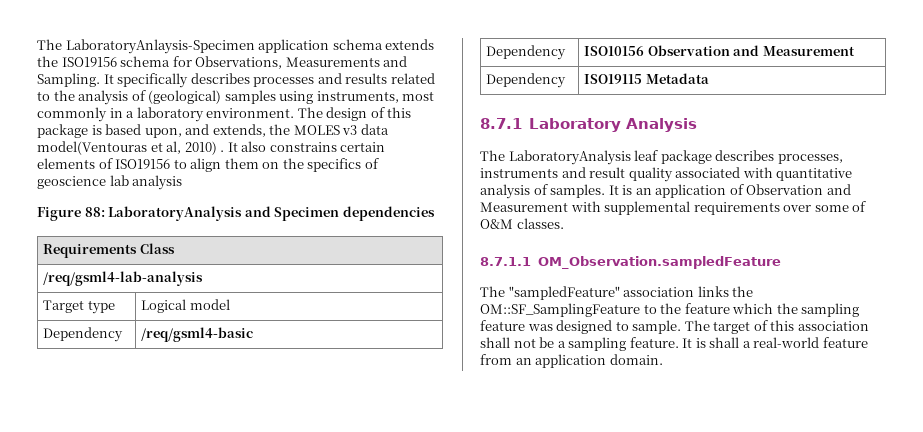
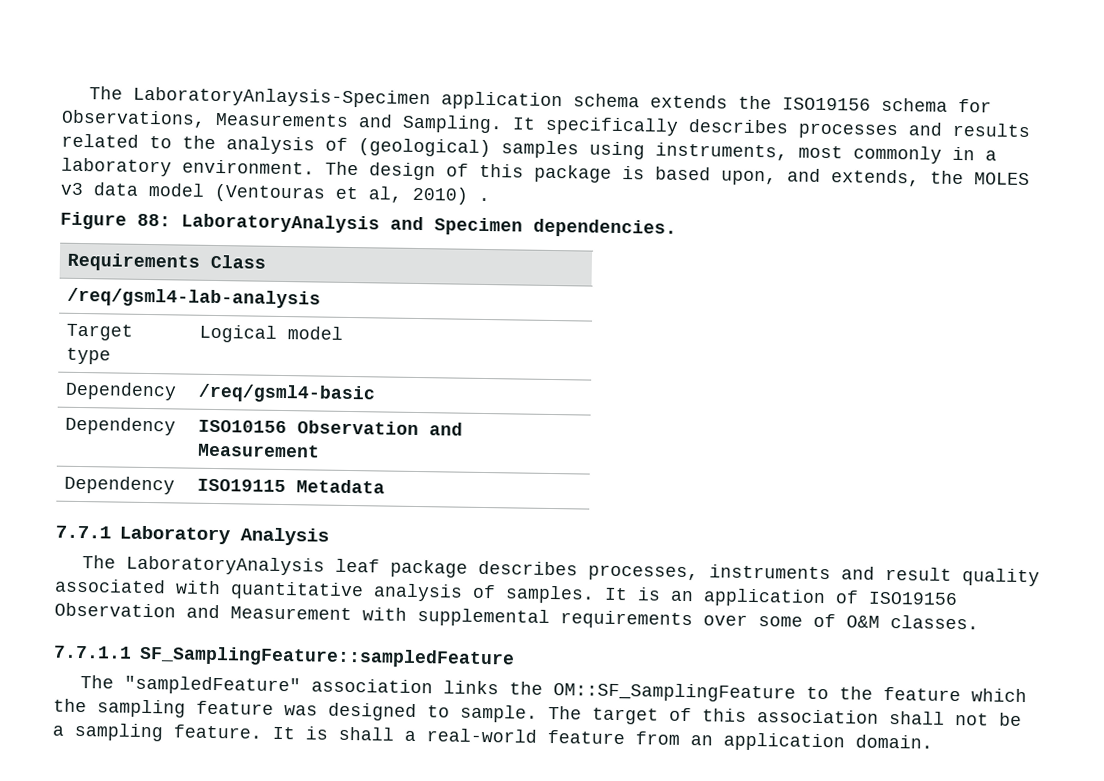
[37,141,147,155] model(Ventouras -> [148,182,326,203] model (Ventouras
[227,141,386,152] [37,158,379,172] [37,175,183,190] It also constrains certain elements of ISO19156 to align them on the specifics of geoscience lab analysis -> (490, 199) none
[342,206,435,221] dependencies -> [533,218,677,238] dependencies.
[480,118,522,129] 8.7.1 -> [55,525,111,539] 7.7.1
(744, 189) none -> [868,591,958,606] ISO19156
[480,256,781,269] 8.7.1.1 OM_Observation.sampledFeature -> [53,645,515,669] 7.7.1.1 SF_SamplingFeature::sampledFeature

